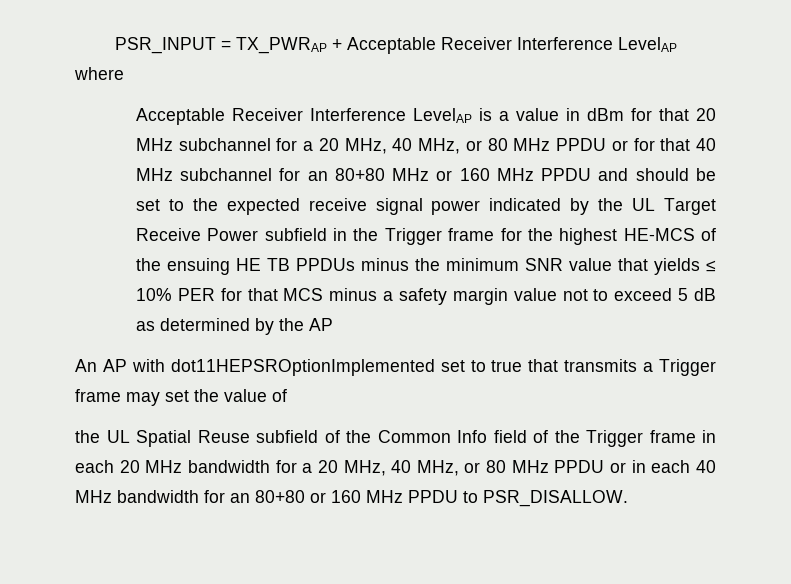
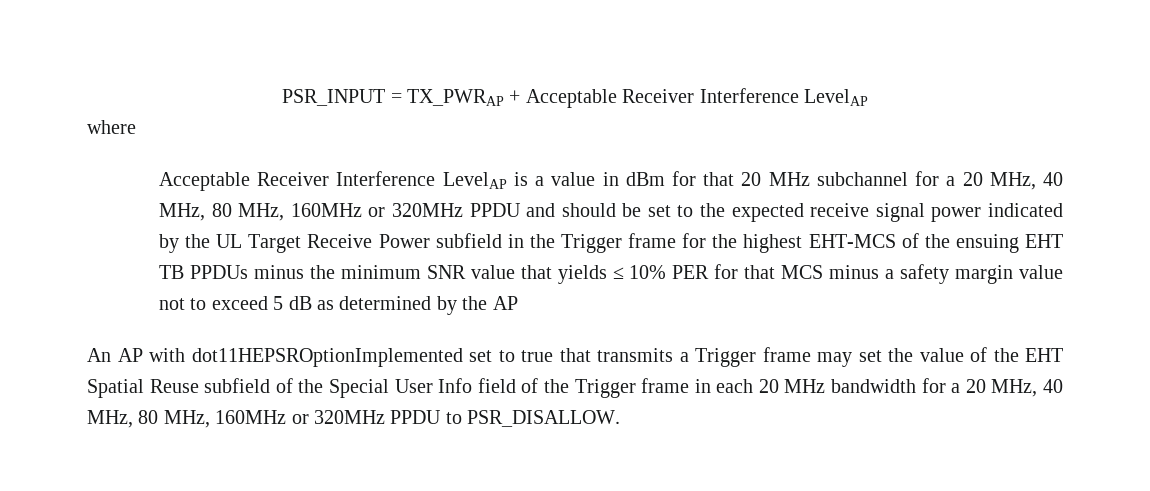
[465,138,716,151] [135,168,534,181] or 80 MHz PPDU or for that 40 MHz subchannel for an 80+80 MHz or 160 MHz -> [211,203,463,221] 80 MHz, 160MHz or 320MHz
[623,228,695,241] HE-MCS -> [808,234,896,248] EHT-MCS
[235,258,261,271] HE -> [1025,234,1063,248] EHT
[75,430,130,443] // the UL -> [993,348,1063,362] the EHT
[377,430,451,443] Common -> [328,379,433,398] Special User
[464,460,716,473] [75,490,403,503] or 80 MHz PPDU or in each 40 MHz bandwidth for an 80+80 or 160 MHz -> [138,410,385,428] 80 MHz, 160MHz or 320MHz

